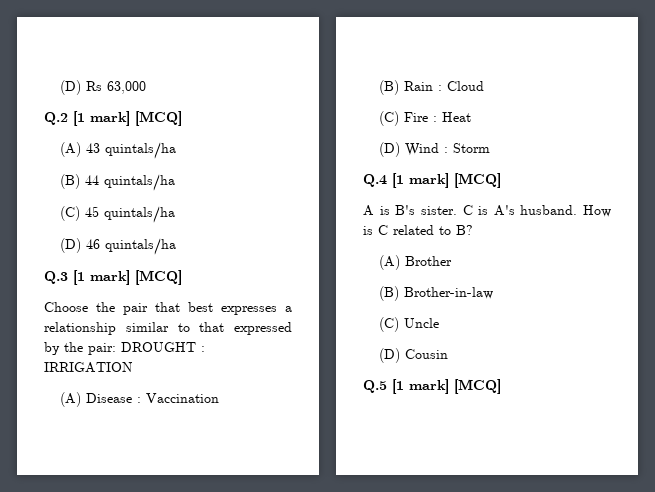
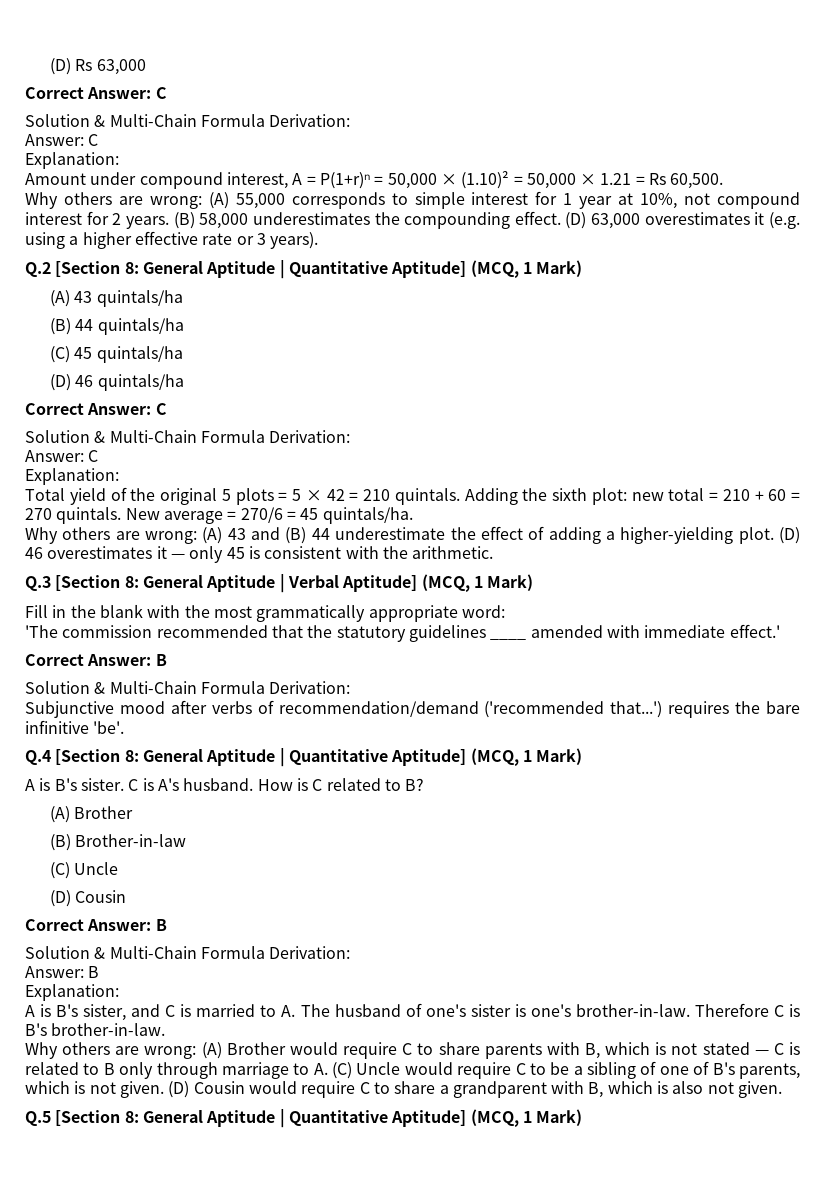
[44,111,182,126] Q.2 [1 mark] [MCQ] -> [25,87,167,99] [25,114,351,127] [25,134,99,146] [25,152,119,169] [25,171,724,189] [25,191,800,209] [25,211,800,229] [25,231,319,249] [25,260,583,279] Correct Answer: C // Solution & Multi-Chain Formula Derivation: // Answer: C // Explanation: // Amount under compound interest, A = P(1+r)ⁿ = 50,000 × (1.10)² = 50,000 × 1.21 = Rs 60,500. // Why others are wrong: (A) 55,000 corresponds to simple interest for 1 year at 10%, not compound interest for 2 years. (B) 58,000 underestimates the compounding effect. (D) 63,000 overestimates it (e.g. using a higher effective rate or 3 years). // Q.2 [Section 8: General Aptitude | Quantitative Aptitude] (MCQ, 1 Mark)
[44,270,182,285] [44,302,292,315] [44,322,292,335] [44,342,205,355] [44,362,133,373] [60,392,220,407] [379,80,485,95] [379,111,472,126] [379,142,491,157] [363,173,501,188] Q.3 [1 mark] [MCQ] // Choose the pair that best expresses a relationship similar to that expressed by the pair: DROUGHT : IRRIGATION // (A) Disease : Vaccination // (B) Rain : Cloud // (C) Fire : Heat // (D) Wind : Storm // Q.4 [1 mark] [MCQ] -> [25,403,167,415] [25,430,351,443] [25,450,99,462] [25,468,119,485] [25,487,800,505] [25,507,413,524] [25,526,801,544] [25,546,494,563] [25,574,534,593] [25,604,505,622] [25,625,527,642] [530,624,780,638] [25,654,167,666] [25,681,351,694] [25,700,800,718] [25,720,125,734] [25,748,583,767] Correct Answer: C // Solution & Multi-Chain Formula Derivation: // Answer: C // Explanation: // Total yield of the original 5 plots = 5 × 42 = 210 quintals. Adding the sixth plot: new total = 210 + 60 = 270 quintals. New average = 270/6 = 45 quintals/ha. // Why others are wrong: (A) 43 and (B) 44 underestimate the effect of adding a higher-yielding plot. (D) 46 overestimates it — only 45 is consistent with the arithmetic. // Q.3 [Section 8: General Aptitude | Verbal Aptitude] (MCQ, 1 Mark) // Fill in the blank with the most grammatically appropriate word: // 'The commission recommended that the statutory guidelines ____ amended with immediate effect.' // Correct Answer: B // Solution & Multi-Chain Formula Derivation: // Subjunctive mood after verbs of recommendation/demand ('recommended that...') requires the bare infinitive 'be'. // Q.4 [Section 8: General Aptitude | Quantitative Aptitude] (MCQ, 1 Mark)
[363,379,501,394] Q.5 [1 mark] [MCQ] -> [25,919,167,931] [25,946,351,959] [25,966,100,978] [25,984,119,1001] [25,1003,800,1021] [25,1023,166,1036] [25,1042,800,1059] [25,1061,801,1079] [25,1081,783,1098] [25,1109,583,1128] Correct Answer: B // Solution & Multi-Chain Formula Derivation: // Answer: B // Explanation: // A is B's sister, and C is married to A. The husband of one's sister is one's brother-in-law. Therefore C is B's brother-in-law. // Why others are wrong: (A) Brother would require C to share parents with B, which is not stated — C is related to B only through marriage to A. (C) Uncle would require C to be a sibling of one of B's parents, which is not given. (D) Cousin would require C to share a grandparent with B, which is also not given. // Q.5 [Section 8: General Aptitude | Quantitative Aptitude] (MCQ, 1 Mark)

